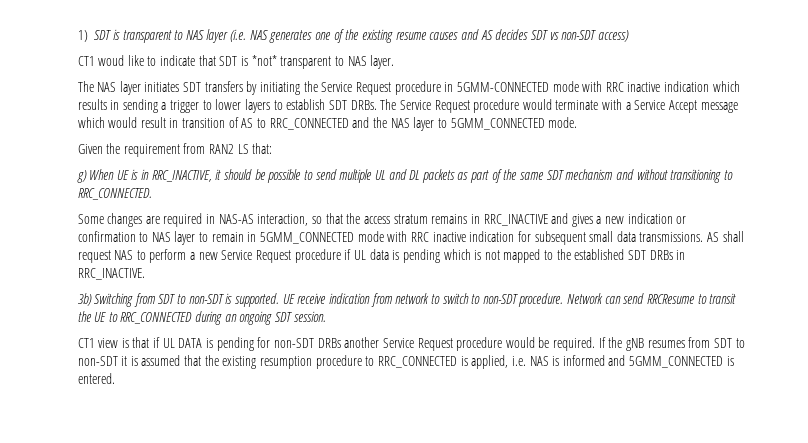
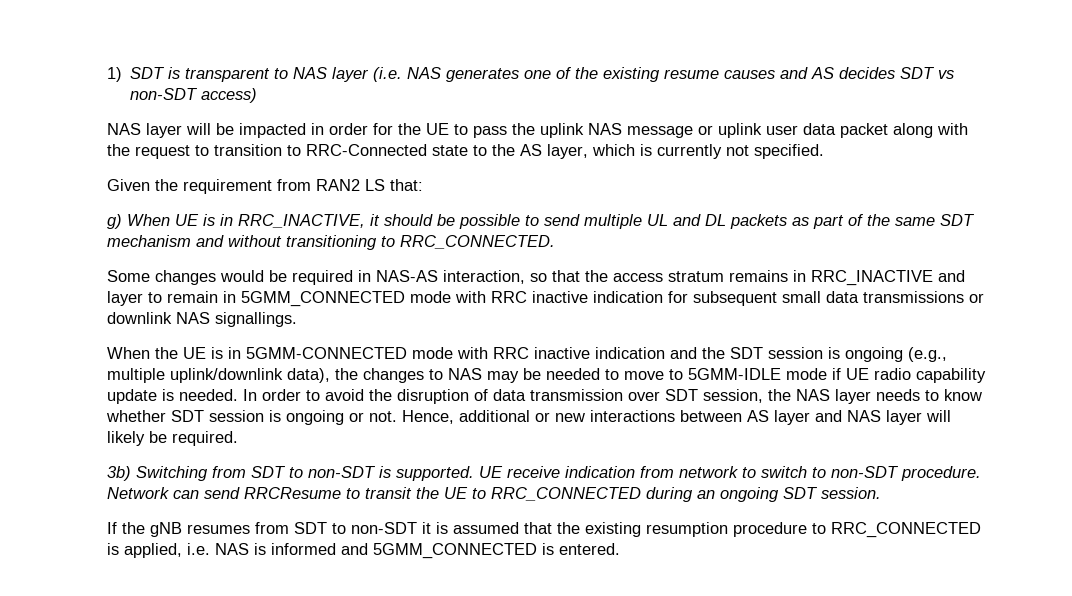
[77,55,395,69] [77,81,740,95] [77,99,738,113] [77,117,578,131] CT1 woud like to indicate that SDT is *not* transparent to NAS layer. // The NAS layer initiates SDT transfers by initiating the Service Request procedure in 5GMM-CONNECTED mode with RRC inactive indication which results in sending a trigger to lower layers to establish SDT DRBs. The Service Request procedure would terminate with a Service Accept message which would result in transition of AS to RRC_CONNECTED and the NAS layer to 5GMM_CONNECTED mode. -> [107,123,969,138] [107,144,825,159] NAS layer will be impacted in order for the UE to pass the uplink NAS message or uplink user data packet along with the request to transition to RRC-Connected state to the AS layer, which is currently not specified.
[145,216,160,224] are -> [220,270,288,282] would be
[571,213,687,227] [77,231,171,242] gives a new indication or confirmation to NAS -> (966, 276) none
[639,231,744,242] [77,249,686,263] [77,268,145,280] transmissions. AS shall request NAS to perform a new Service Request procedure if UL data is pending which is not mapped to the established SDT DRBs in RRC_INACTIVE. -> [863,291,985,303] [107,312,298,327] [107,347,948,362] [107,368,987,383] [107,389,983,404] [106,410,952,425] [107,431,239,446] transmissions or downlink NAS signallings. // When the UE is in 5GMM-CONNECTED mode with RRC inactive indication and the SDT session is ongoing (e.g., multiple uplink/downlink data), the changes to NAS may be needed to move to 5GMM-IDLE mode if UE radio capability update is needed. In order to avoid the disruption of data transmission over SDT session, the NAS layer needs to know whether SDT session is ongoing or not. Hence, additional or new interactions between AS layer and NAS layer will likely be required.
[77,337,596,351] CT1 view is that if UL DATA is pending for non-SDT DRBs another Service Request procedure would be required. -> (882, 493) none

